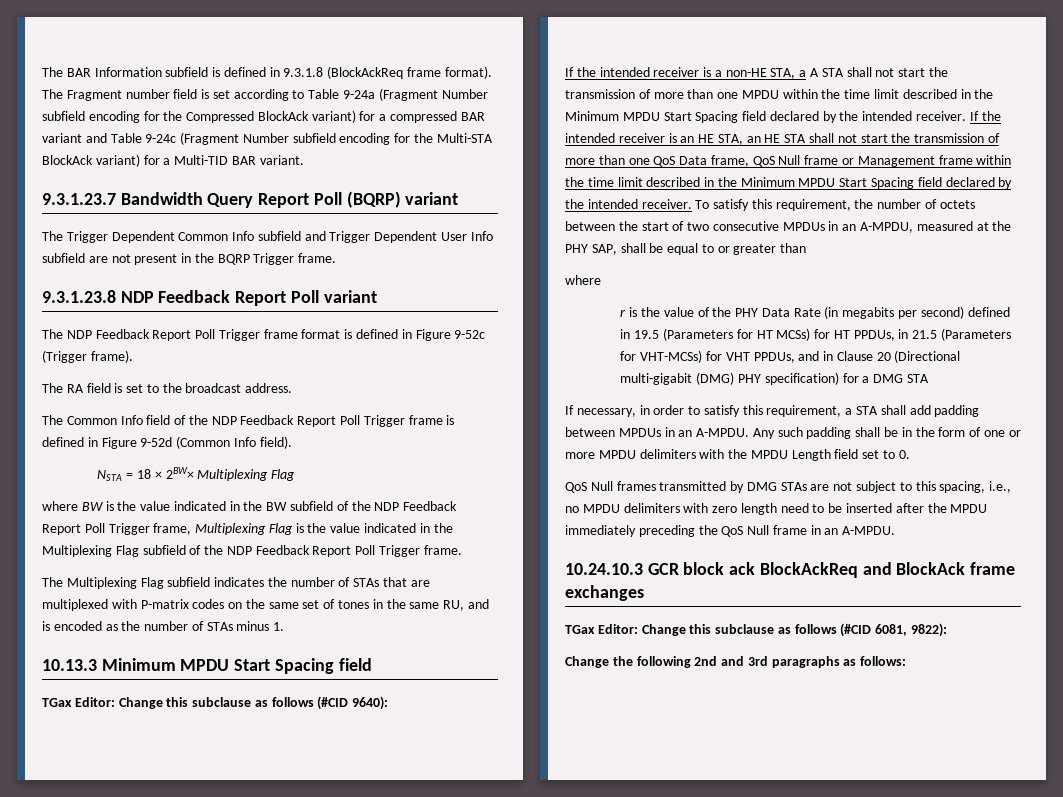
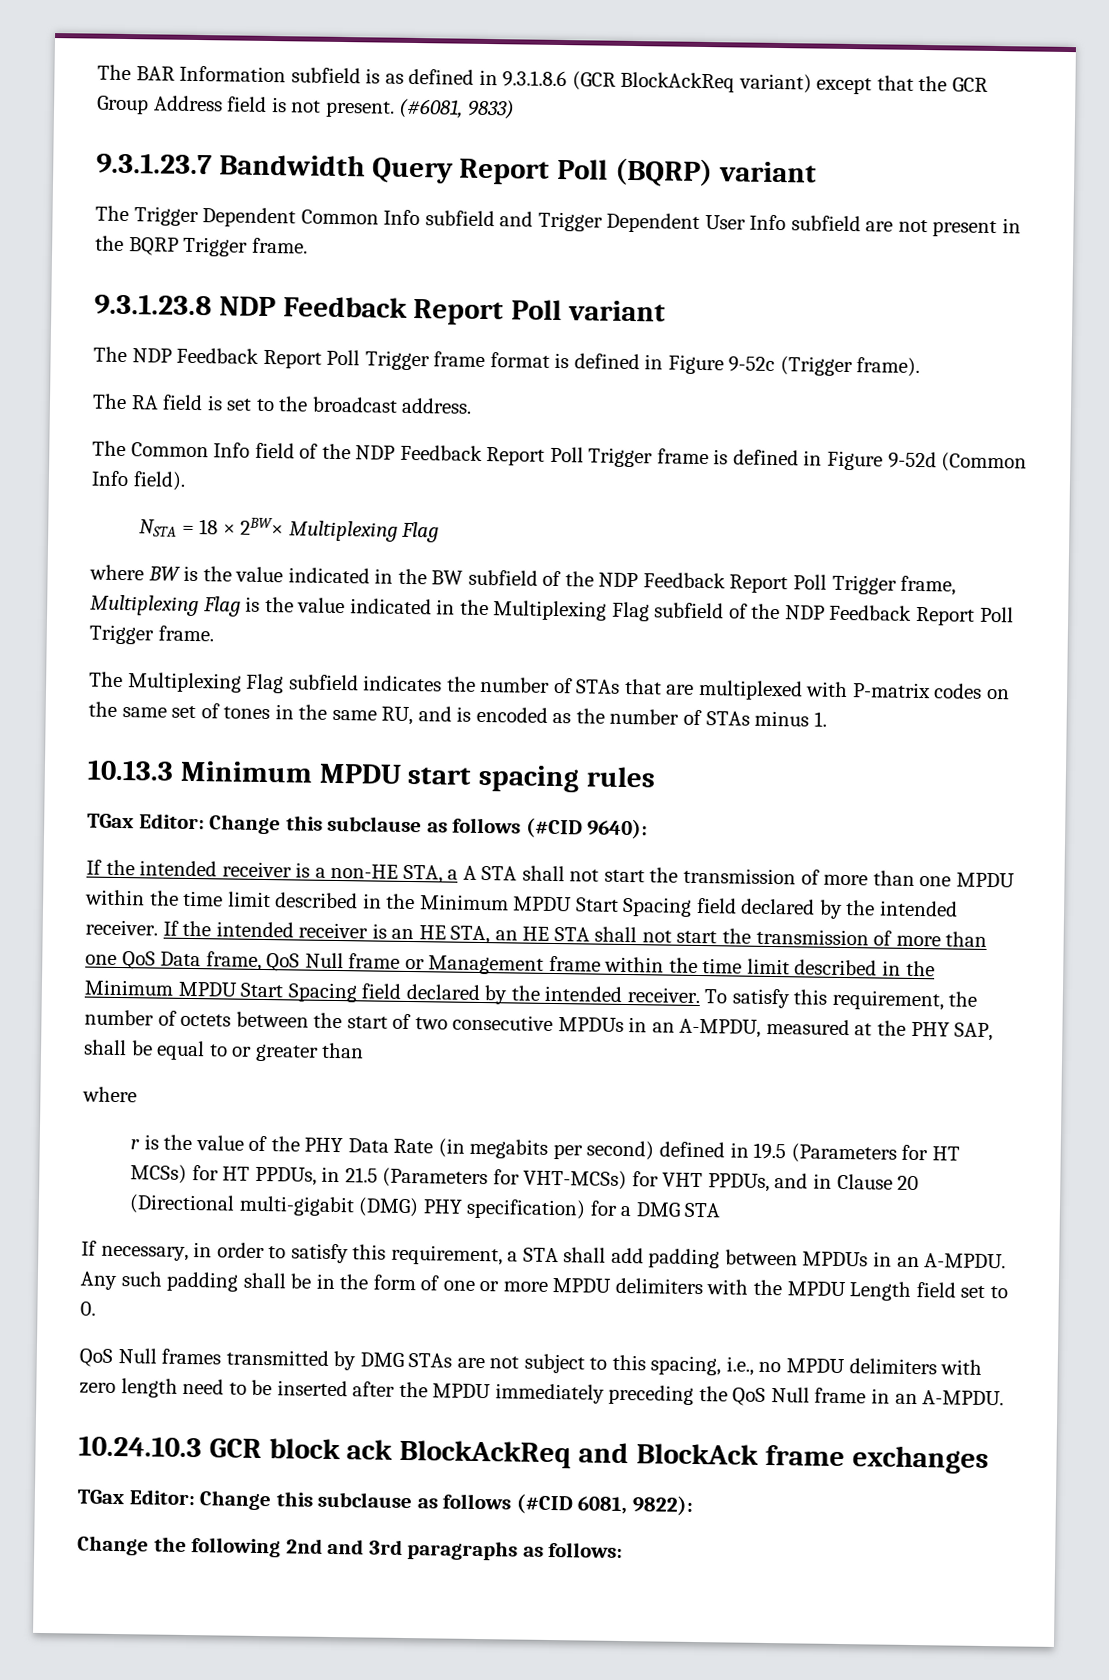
[223,66,492,79] [42,88,488,101] [42,110,485,123] [42,132,493,145] [42,154,304,167] defined in 9.3.1.8 (BlockAckReq frame format). The Fragment number field is set according to Table 9-24a (Fragment Number subfield encoding for the Compressed BlockAck variant) for a compressed BAR variant and Table 9-24c (Fragment Number subfield encoding for the Multi-STA BlockAck variant) for a Multi-TID BAR variant. -> [384,68,989,95] [96,95,515,120] as defined in 9.3.1.8.6 (GCR BlockAckReq variant) except that the GCR Group Address field is not present. (#6081, 9833)
[234,658,372,674] Start Spacing field -> [407,764,657,793] start spacing rules

